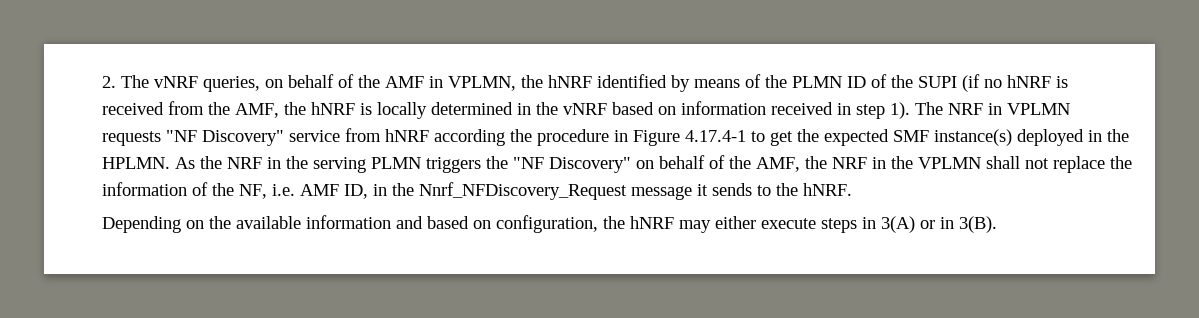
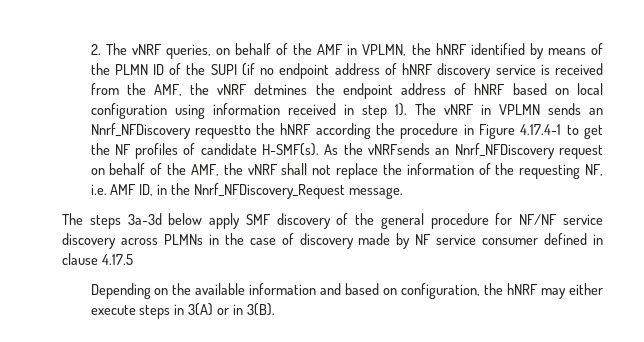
[1007,75,1052,88] hNRF -> [279,63,536,79] endpoint address of hNRF discovery service
[311,102,677,119] hNRF is locally determined in the vNRF based on -> [217,83,603,99] [90,103,205,119] vNRF detmines the endpoint address of hNRF based on local configuration using
[948,103,984,115] NRF -> [443,104,474,115] vNRF
[102,128,382,146] requests "NF Discovery" service from -> [547,103,603,115] [90,123,276,139] sends an Nnrf_NFDiscovery requestto the
[824,129,1130,146] [102,156,632,173] expected SMF instance(s) deployed in the HPLMN. As the NRF in the serving PLMN triggers the "NF Discovery" -> [114,143,603,159] NF profiles of candidate H-SMF(s). As the vNRFsends an Nnrf_NFDiscovery request
[832,156,982,169] NRF in the VPLMN -> [247,164,278,175] vNRF
(235, 189) none -> [519,164,581,179] requesting
[631,183,853,200] message it sends to the hNRF. -> [349,187,404,199] [62,213,603,229] [62,233,604,249] [62,253,133,265] message. // The steps 3a-3d below apply SMF discovery of the general procedure for NF/NF service discovery across PLMNs in the case of discovery made by NF service consumer defined in clause 4.17.5

